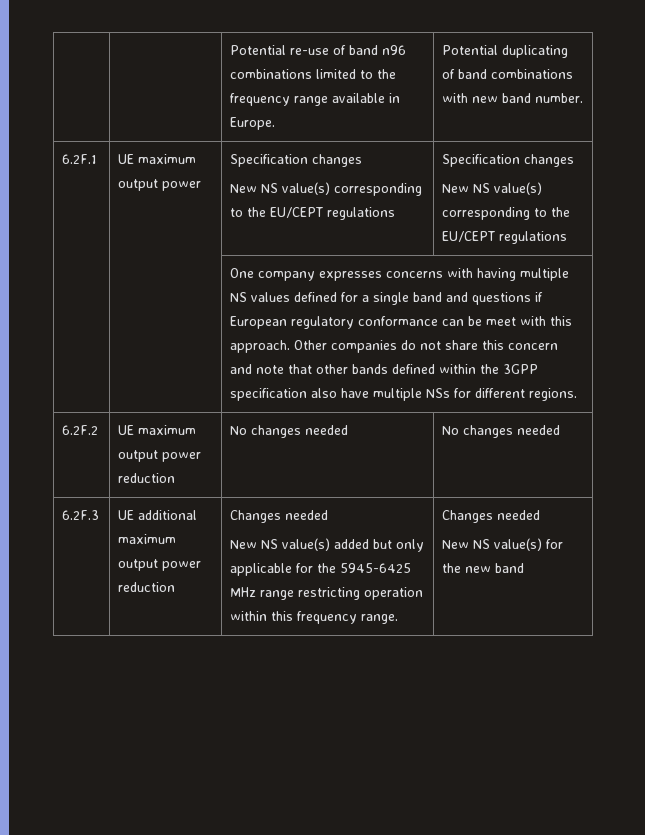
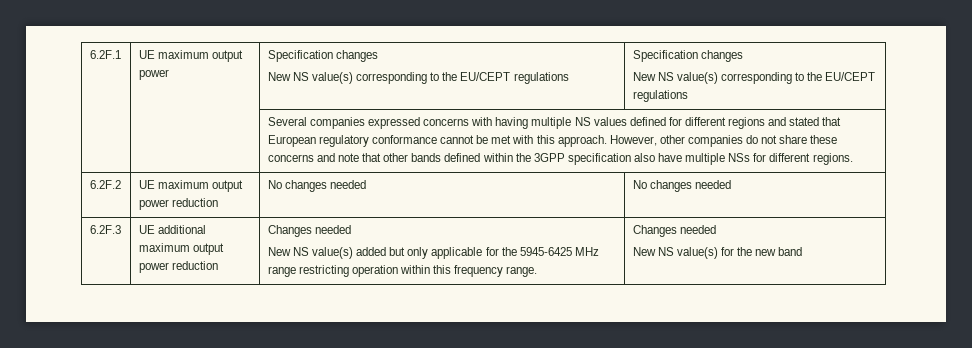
[230,45,407,55] [230,69,397,79] [230,93,401,106] [230,117,276,130] [442,45,569,58] [442,69,574,79] [442,93,584,103] | | Potential re-use of band n96 combinations limited to the frequency range available in Europe. | Potential duplicating of band combinations with new band number. // -> (89, 54) none
[230,268,383,281] One company expresses -> [267,117,421,129] Several companies expressed
[362,292,544,305] [230,316,517,329] a single band and questions if European regulatory conformance can be meet -> [684,117,842,129] [267,135,512,147] different regions and stated that European regulatory conformance cannot be met
[294,340,328,350] Other -> [609,135,685,146] However, other
[482,340,559,350] this concern -> [810,135,838,144] [267,154,314,162] these concerns

